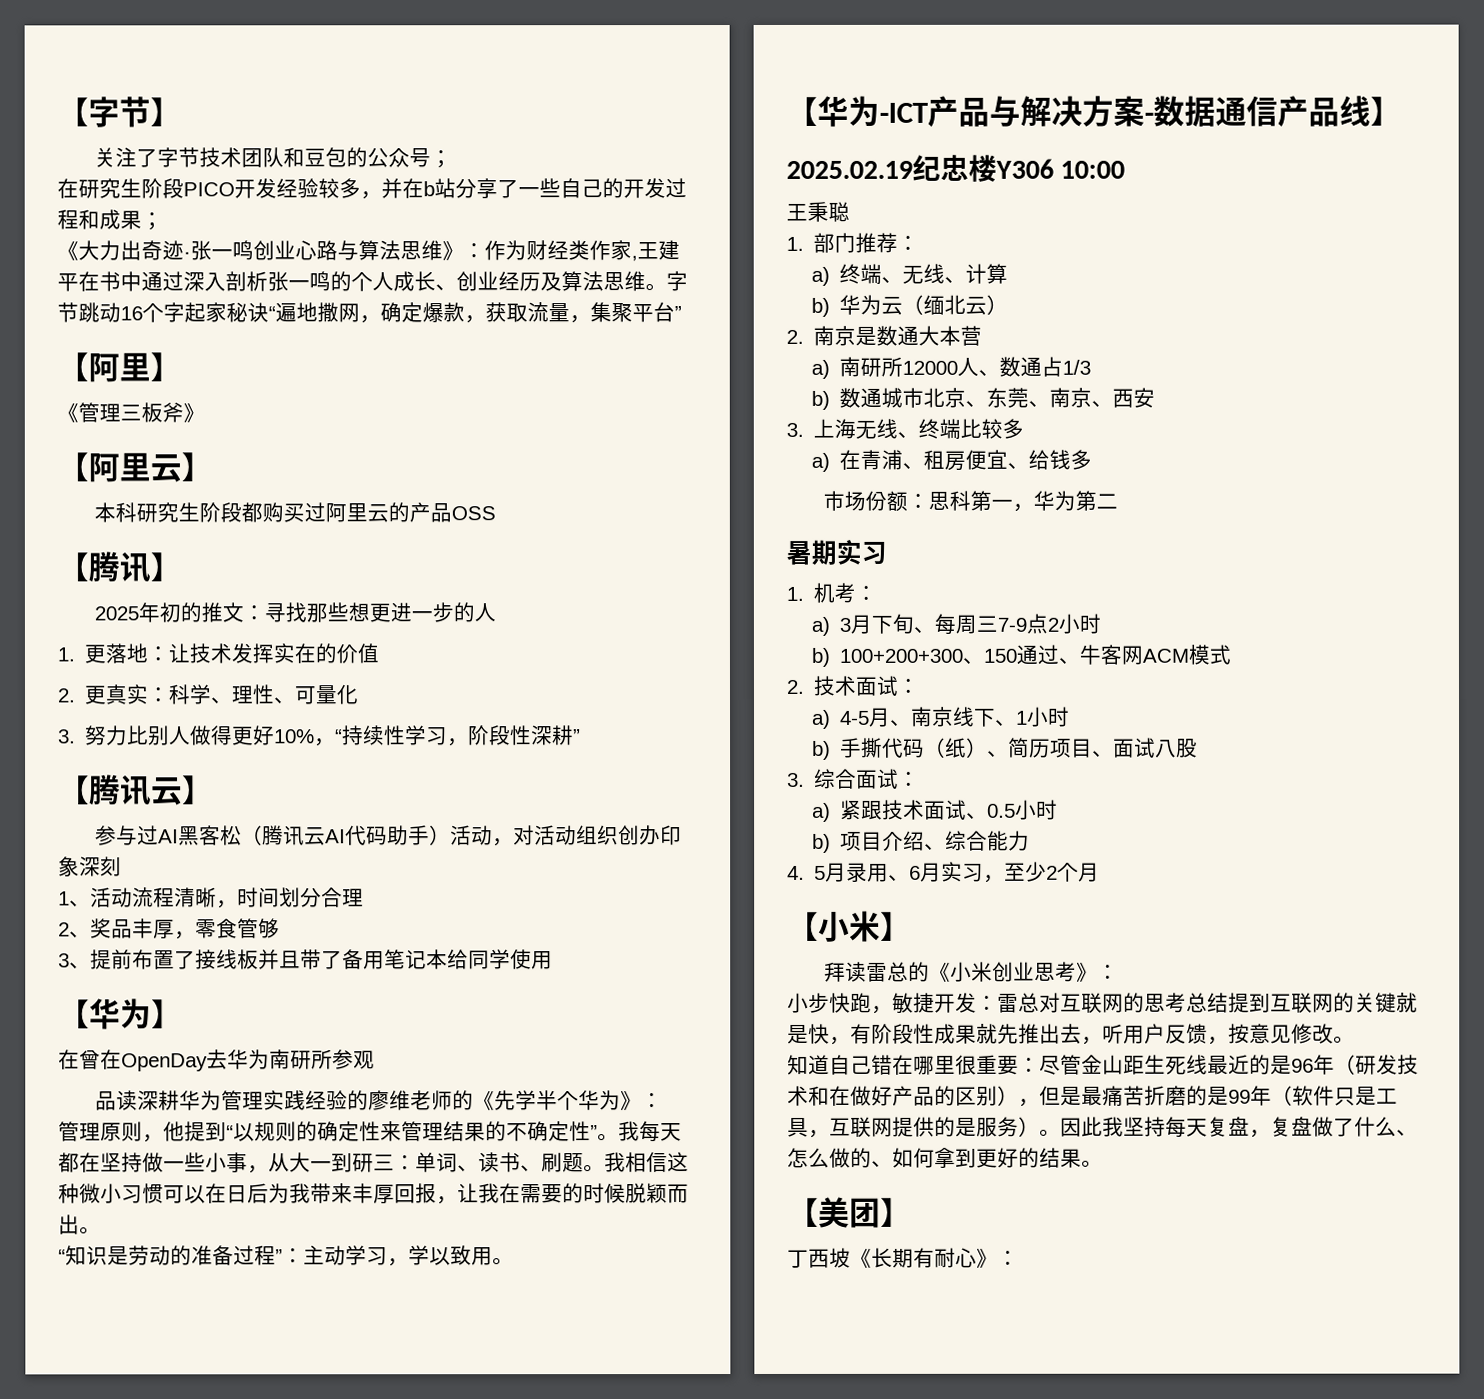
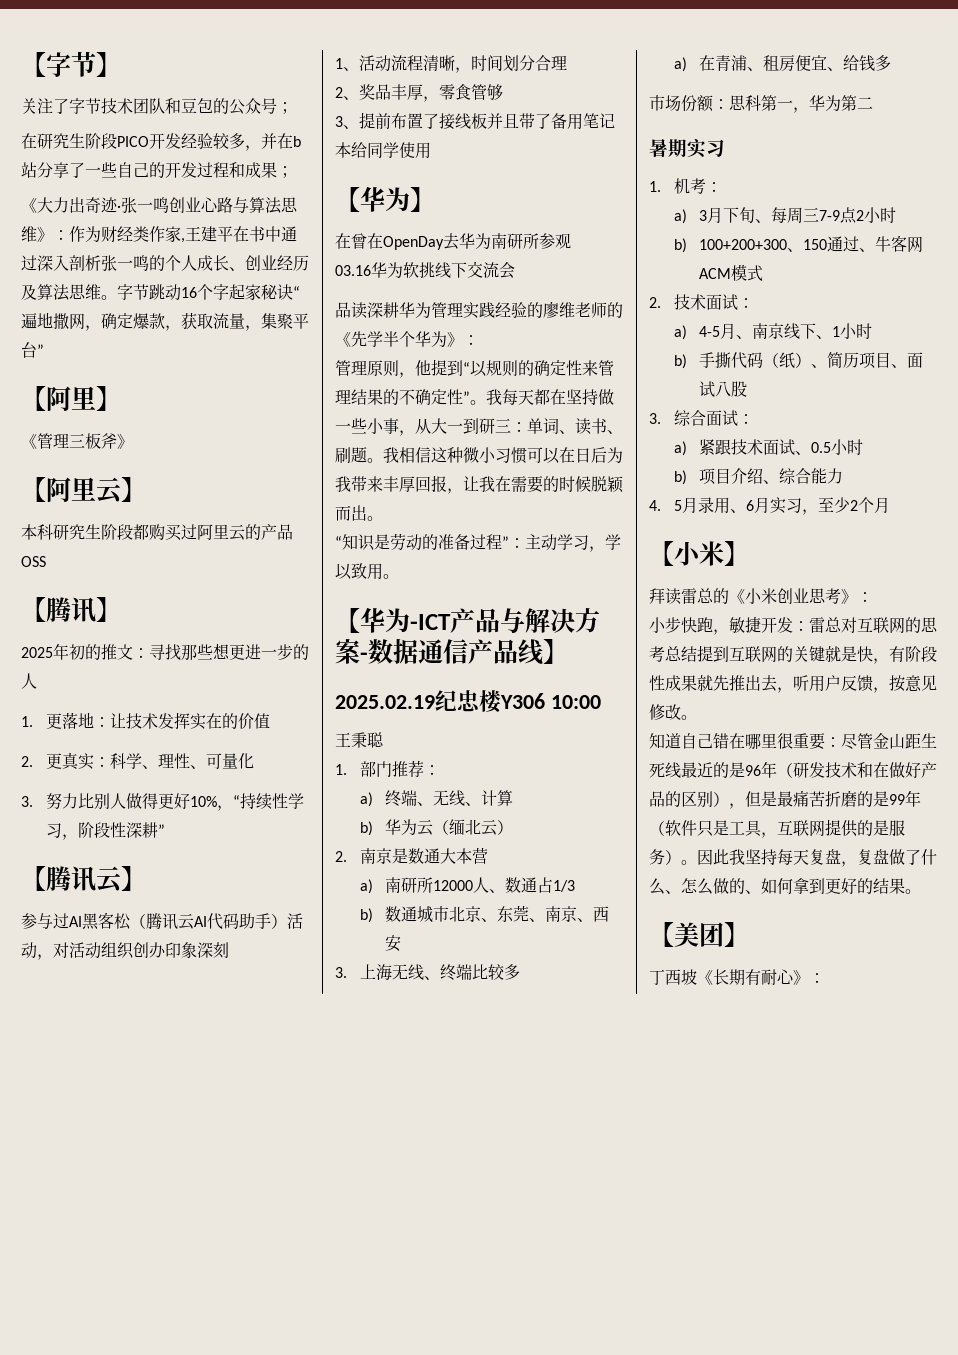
(375, 1060) none -> [335,261,515,279] // 03.16华为软挑线下交流会

